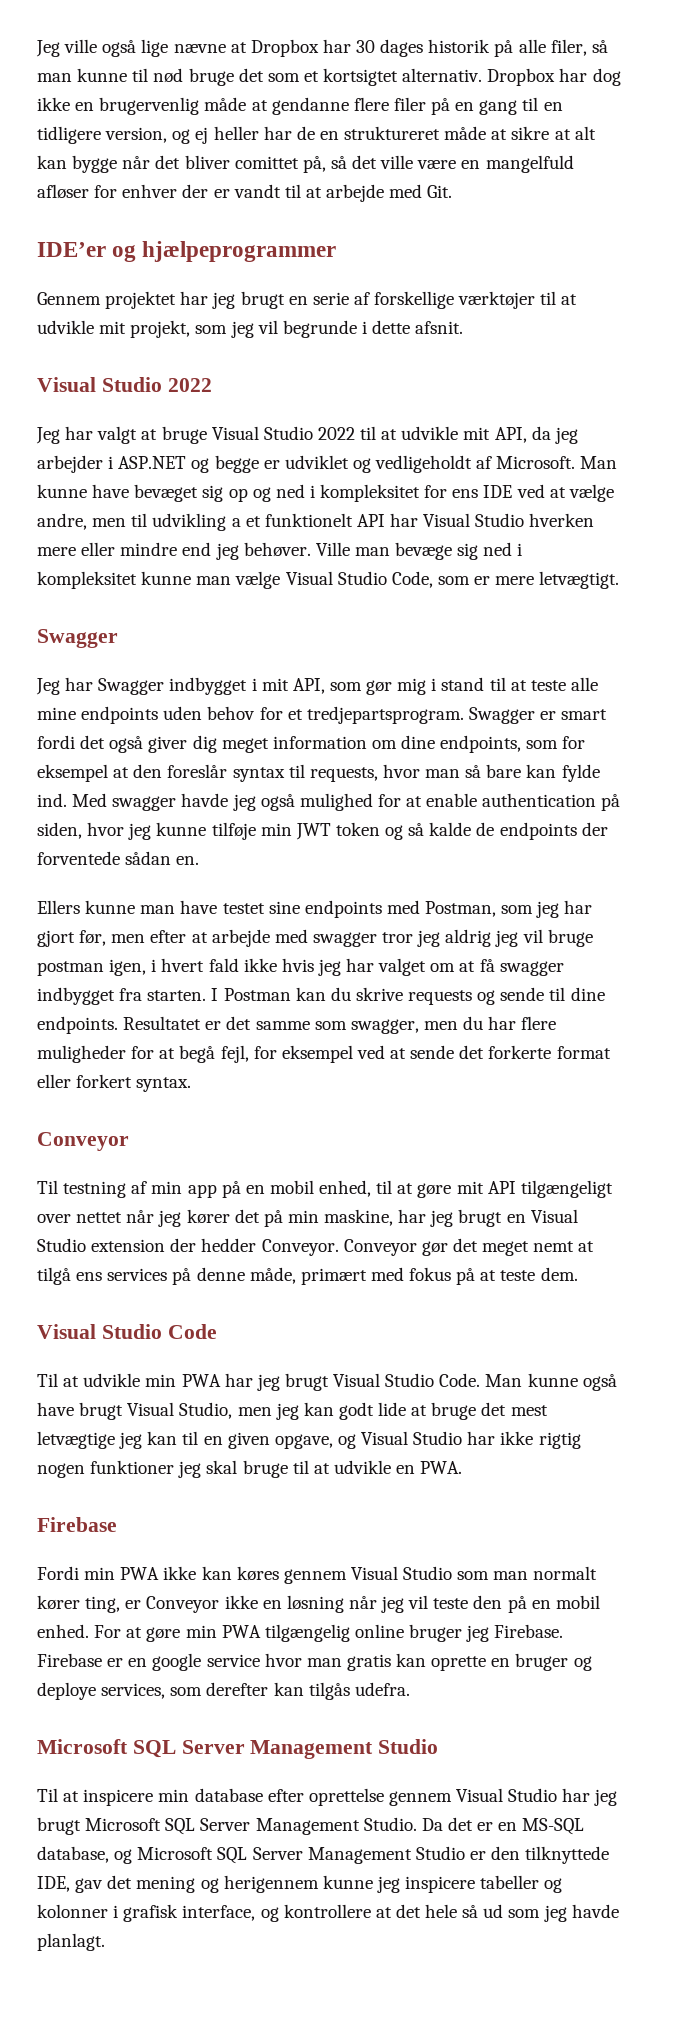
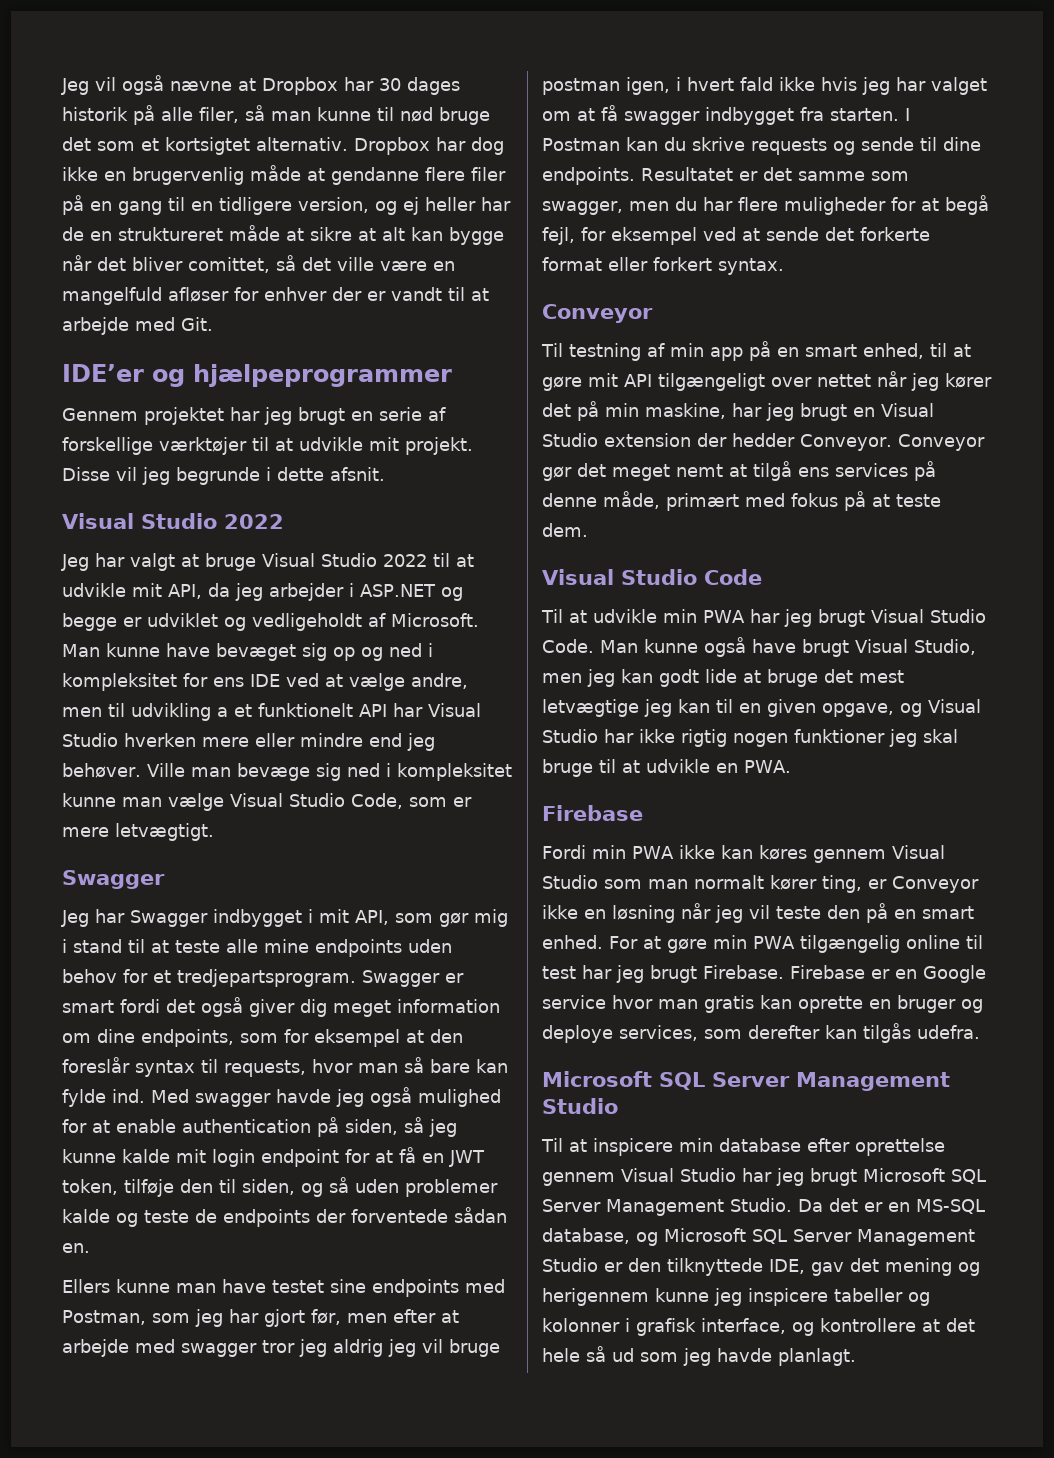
[36,39,169,57] Jeg ville også lige -> [61,75,164,95] Jeg vil også
[234,156,326,173] comittet på, -> [188,257,270,273] comittet,
[130,320,278,338] projekt, som jeg vil -> [405,437,473,455] [62,467,170,485] projekt. Disse vil jeg
[87,822,125,836] hvor -> [404,1117,424,1133] så
[211,822,472,840] tilføje min JWT token og så kalde -> [122,1147,485,1167] [62,1177,498,1197] [62,1209,189,1227] kalde mit login endpoint for at få en JWT token, tilføje den til siden, og så uden problemer kalde og teste
[269,1180,314,1194] mobil -> [805,344,857,357] smart
[555,1595,600,1609] mobil -> [922,906,974,919] smart
[409,1624,490,1642] bruger jeg -> [965,935,983,949] [542,965,697,983] til test har jeg brugt
[152,1653,202,1671] google -> [922,965,986,983] Google

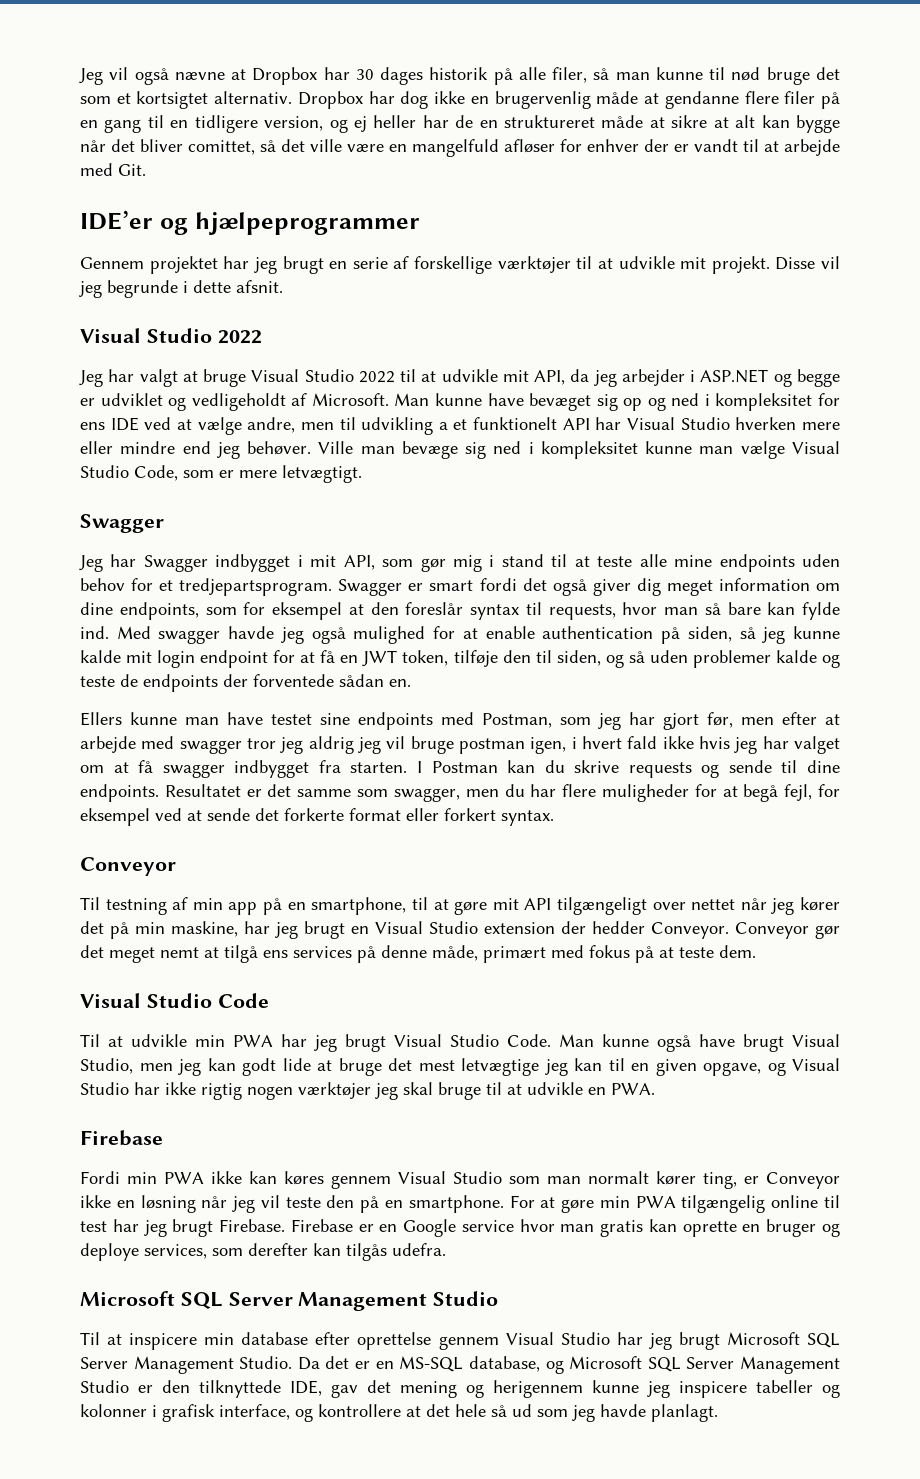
[805,343,924,359] smart enhed, -> [311,897,407,915] smartphone,
[794,729,885,743] funktioner -> [298,1082,371,1099] værktøjer
[922,906,974,919] [542,935,603,949] smart enhed. -> [408,1195,504,1213] smartphone.

